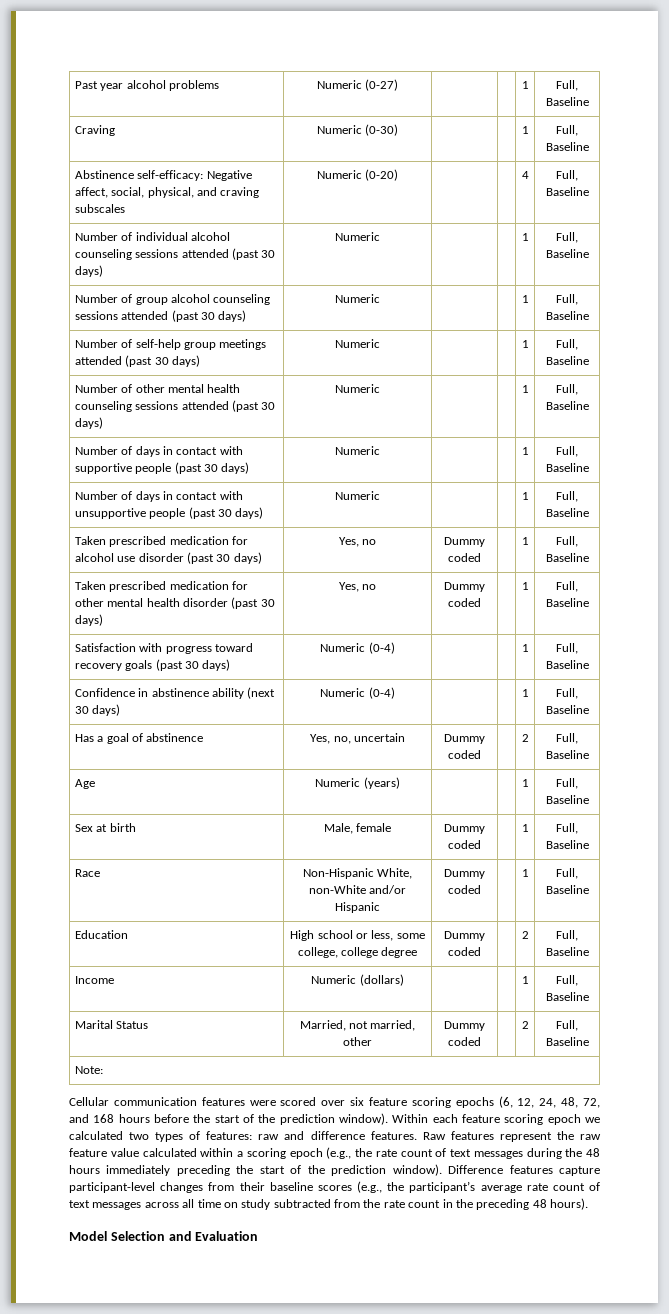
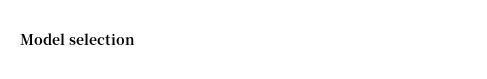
[74,80,219,91] [316,79,399,91] [521,81,529,89] [556,80,578,91] [545,97,589,106] [74,125,115,136] [316,124,399,136] [521,126,529,134] [556,125,578,136] [545,142,589,151] [74,170,252,181] [74,187,260,198] [74,204,125,213] [316,169,399,181] [521,171,529,179] [556,170,578,181] [545,187,589,196] [74,232,230,241] [74,248,276,260] [74,265,103,277] [335,232,380,241] [521,233,529,241] [556,232,578,243] [545,249,589,258] [74,294,271,305] [74,310,247,322] [335,294,380,303] [521,295,529,303] [556,294,578,305] [545,311,589,320] [74,339,267,350] [74,355,200,367] [335,339,380,348] [521,340,529,348] [556,339,578,350] [545,356,589,365] [74,384,241,393] [74,400,276,412] [74,417,103,429] [335,384,380,393] [521,385,529,393] [556,384,578,395] [545,401,589,410] [74,446,243,457] [74,462,250,474] [335,446,380,455] [521,447,529,455] [556,446,578,457] [545,463,589,472] [74,491,243,502] [74,507,264,519] [335,491,380,500] [521,492,529,500] [556,491,578,502] [545,508,589,517] [74,536,248,547] [74,552,262,564] [338,537,377,547] [444,537,485,547] [448,553,481,562] [521,537,529,545] [556,536,578,547] [545,553,589,562] [74,581,248,592] [74,597,275,609] [74,614,103,626] [338,582,377,592] [444,582,485,592] [448,598,481,607] [521,582,529,590] [556,581,578,592] [545,598,589,607] [74,643,253,654] [74,659,231,671] [320,642,395,654] [521,644,529,652] [556,643,578,654] [545,660,589,669] [74,687,276,699] [74,704,121,716] [320,687,395,699] [521,689,529,697] [556,688,578,699] [545,705,589,714] [74,733,204,744] [310,733,405,744] [444,734,485,744] [448,750,481,759] [521,734,529,742] [556,733,578,744] [545,750,589,759] [74,779,95,789] [315,777,400,789] [521,779,529,787] [556,778,578,789] [545,795,589,804] [74,823,136,832] [323,823,392,834] [444,824,485,834] [448,840,481,849] [521,824,529,832] [556,823,578,834] [545,840,589,849] [74,869,100,877] [302,868,413,879] [308,885,407,894] [335,902,380,913] [444,869,485,879] [448,885,481,894] [521,869,529,877] [556,868,578,879] [545,885,589,894] [74,930,128,939] [290,930,425,941] [297,947,418,958] [444,931,485,941] [448,947,481,956] [521,931,529,939] [556,930,578,941] [545,947,589,956] [74,976,114,984] [311,974,404,986] [521,976,529,984] [556,975,578,986] [545,992,589,1001] [74,1020,149,1029] [299,1020,416,1031] [343,1037,372,1046] [444,1021,485,1031] [448,1037,481,1046] [521,1021,529,1029] [556,1020,578,1031] [545,1037,589,1046] [74,1066,103,1074] [69,1096,600,1108] [69,1113,600,1125] [69,1131,601,1142] [69,1147,600,1159] [69,1164,600,1176] [69,1181,601,1193] [69,1198,588,1210] [69,1231,259,1241] Past year alcohol problems | Numeric (0-27) | | | 1 | Full, Baseline // Craving | Numeric (0-30) | | | 1 | Full, Baseline // Abstinence self-efficacy: Negative affect, social, physical, and craving subscales | Numeric (0-20) | | | 4 | Full, Baseline // Number of individual alcohol counseling sessions attended (past 30 days) | Numeric | | | 1 | Full, Baseline // Number of group alcohol counseling sessions attended (past 30 days) | Numeric | | | 1 | Full, Baseline // Number of self-help group meetings attended (past 30 days) | Numeric | | | 1 | Full, Baseline // Number of other mental health counseling sessions attended (past 30 days) | Numeric | | | 1 | Full, Baseline // Number of days in contact with supportive people (past 30 days) | Numeric | | | 1 | Full, Baseline // Number of days in contact with unsupportive people (past 30 days) | Numeric | | | 1 | Full, Baseline // Taken prescribed medication for alcohol use disorder (past 30 days) | Yes, no | Dummy coded | | 1 | Full, Baseline // Taken prescribed medication for other mental health disorder (past 30 days) | Yes, no | Dummy coded | | 1 | Full, Baseline // Satisfaction with progress toward recovery goals (past 30 days) | Numeric (0-4) | | | 1 | Full, Baseline // Confidence in abstinence ability (next 30 days) | Numeric (0-4) | | | 1 | Full, Baseline // Has a goal of abstinence | Yes, no, uncertain | Dummy coded | | 2 | Full, Baseline // Age | Numeric (years) | | | 1 | Full, Baseline // Sex at birth | Male, female | Dummy coded | | 1 | Full, Baseline // Race | Non-Hispanic White, non-White and/or Hispanic | Dummy coded | | 1 | Full, Baseline // Education | High school or less, some college, college degree | Dummy coded | | 2 | Full, Baseline // Income | Numeric (dollars) | | | 1 | Full, Baseline // Marital Status | Married, not married, other | Dummy coded | | 2 | Full, Baseline // Note: // Cellular communication features were scored over six feature scoring epochs (6, 12, 24, 48, 72, and 168 hours before the start of the prediction window). Within each feature scoring epoch we calculated two types of features: raw and difference features. Raw features represent the raw feature value calculated within a scoring epoch (e.g., the rate count of text messages during the 48 hours immediately preceding the start of the prediction window). Difference features capture participant-level changes from their baseline scores (e.g., the participant’s average rate count of text messages across all time on study subtracted from the rate count in the preceding 48 hours). // Model Selection and Evaluation -> [20,33,135,45] Model selection

